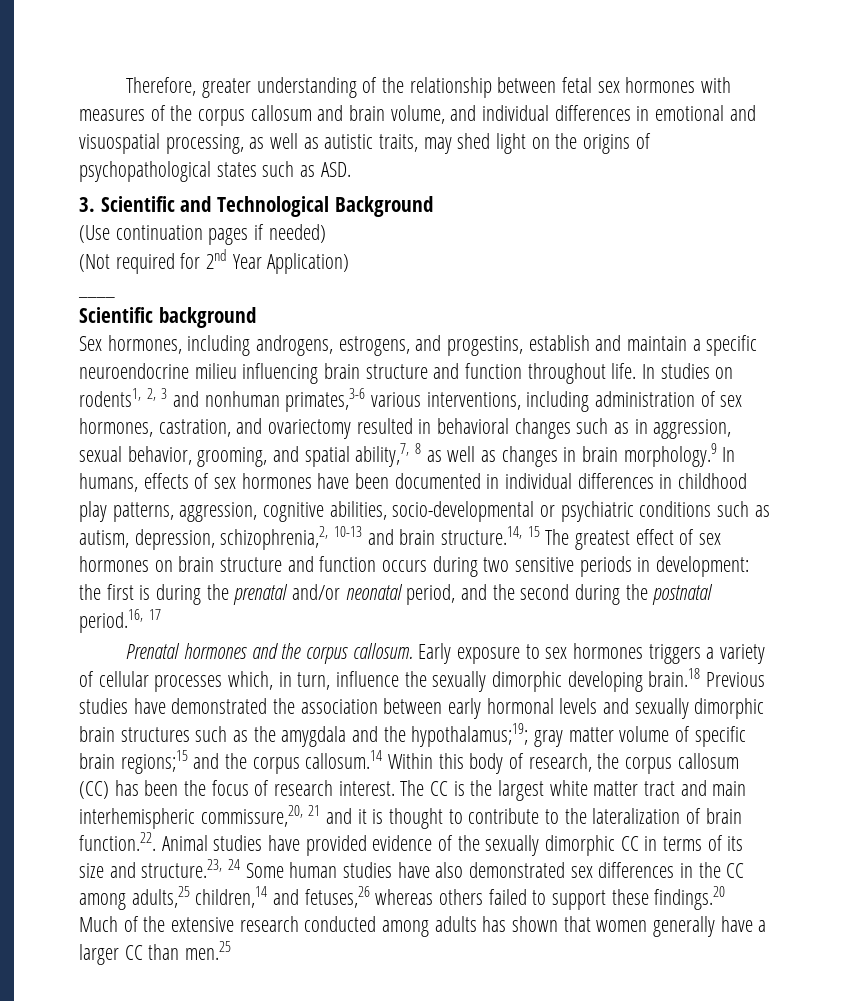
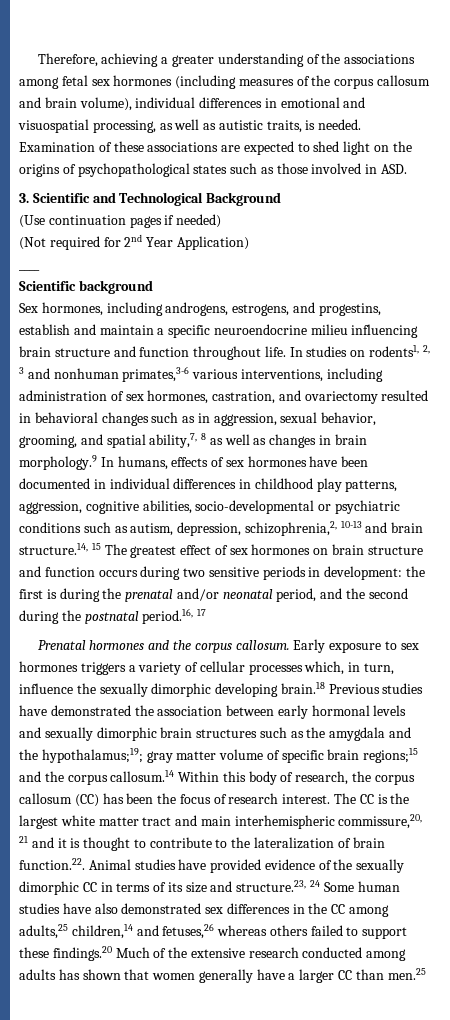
(197, 86) none -> [101,53,169,67] achieving a
[409,77,557,98] relationship between -> [344,54,416,64] [19,77,59,89] associations among
[701,77,732,93] with -> [175,75,237,89] (including
[390,105,477,124] volume, and -> [79,97,132,111] volume),
[423,137,452,154] may -> [305,119,362,130] [19,141,310,155] is needed. Examination of these associations are expected to
(316, 171) none -> [276,163,378,174] those involved in

